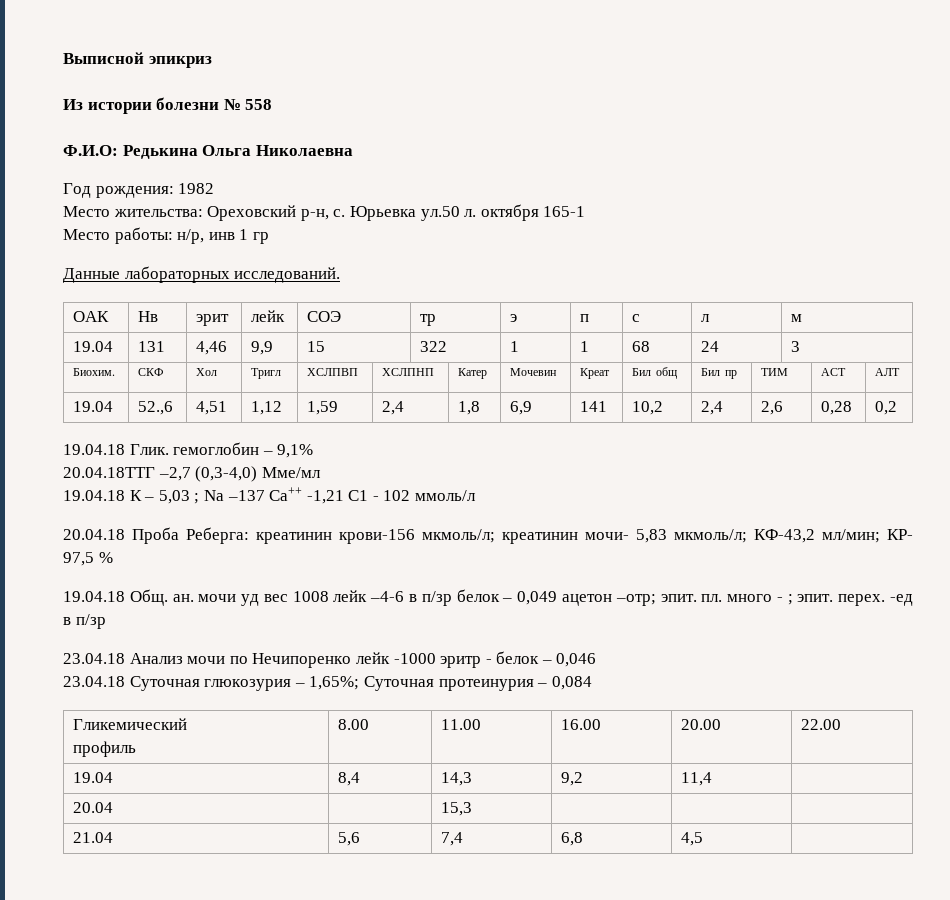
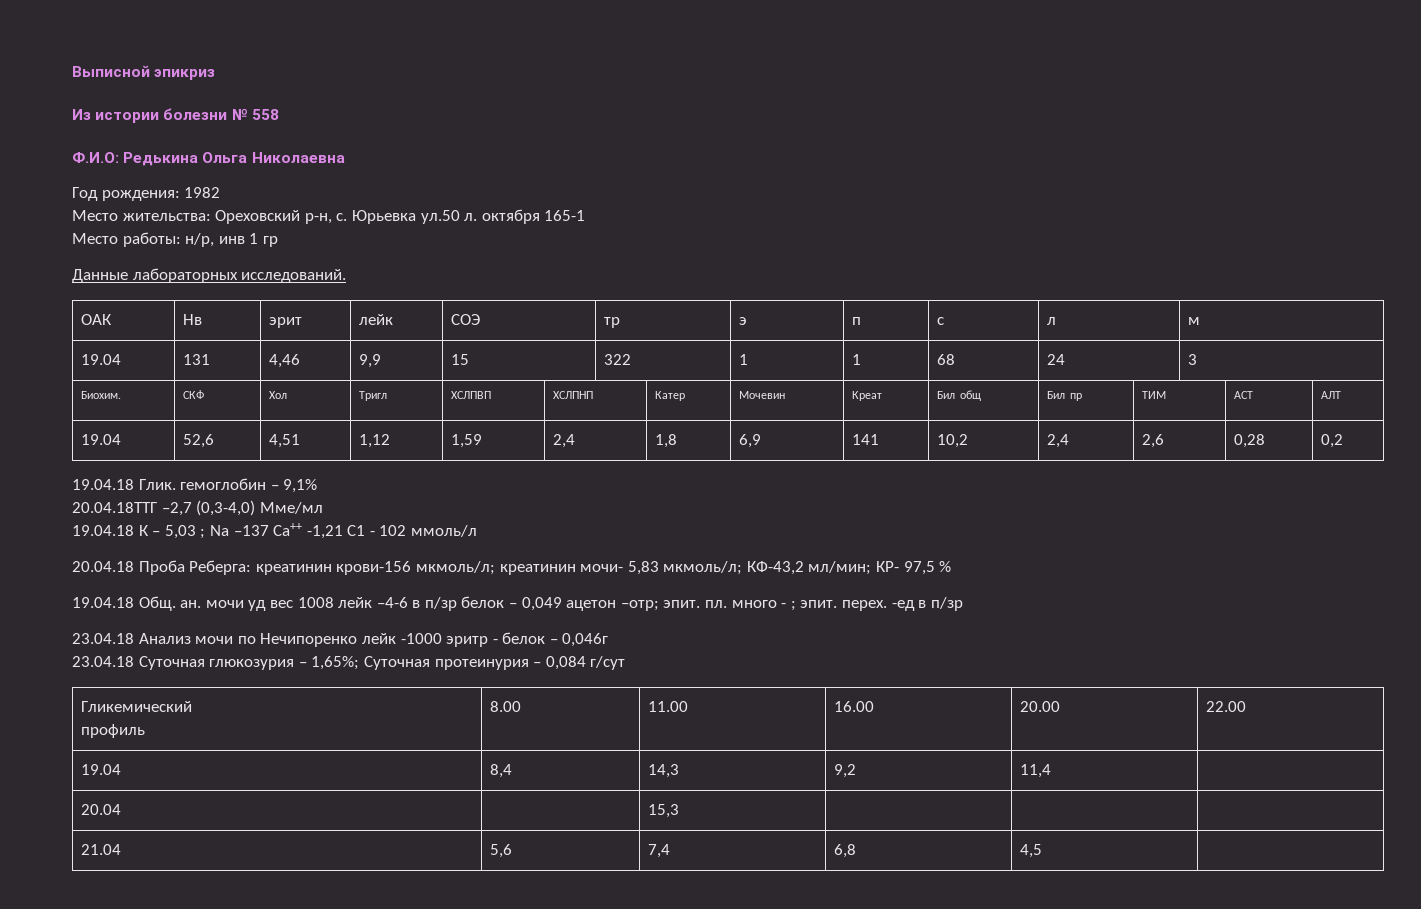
[138,401,174,415] 52.,6 -> [183,434,215,448] 52,6
[556,653,597,667] 0,046 -> [562,633,609,647] 0,046г
(592, 683) none -> [590,656,626,670] г/сут

